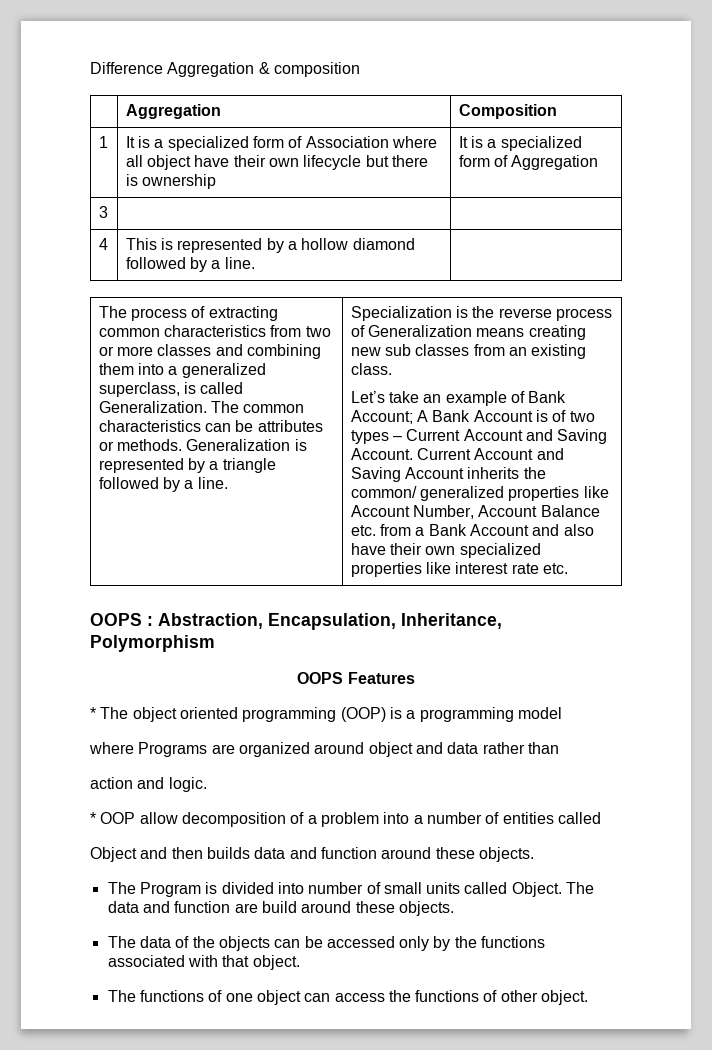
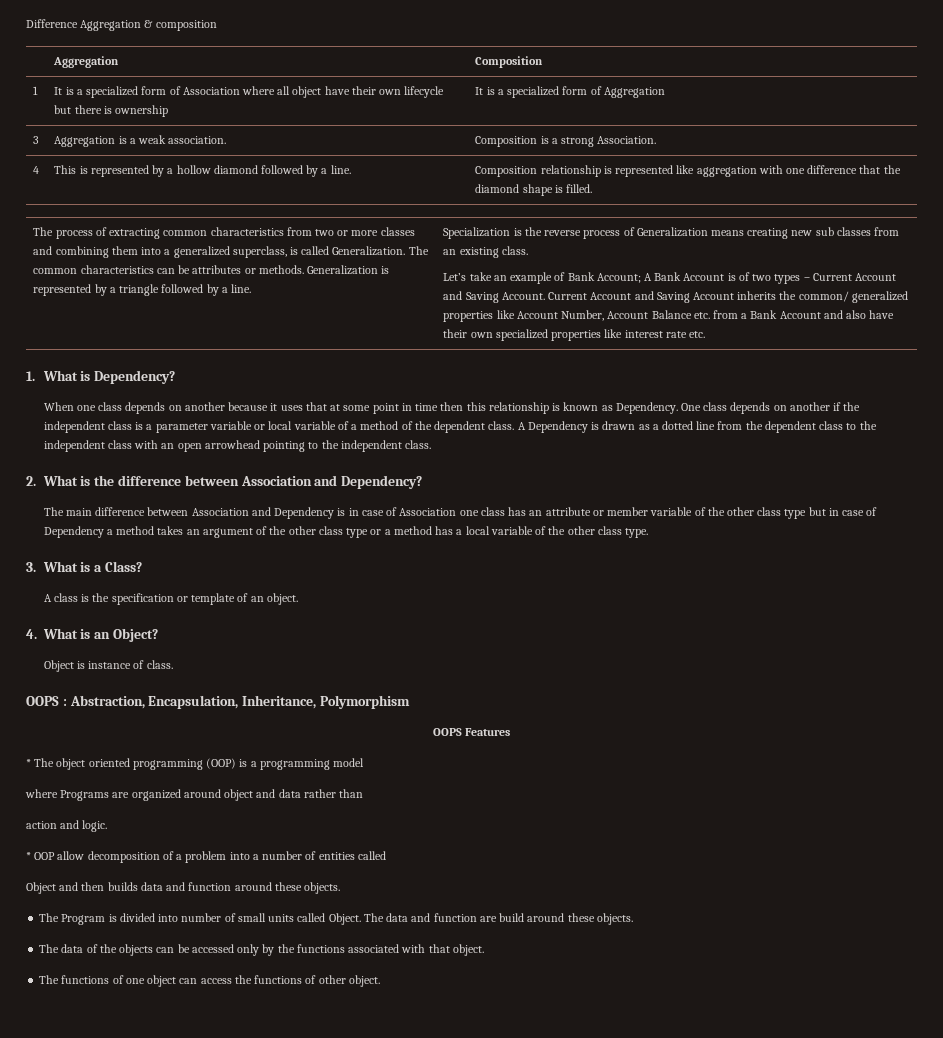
(108, 212) | -> [54,135,227,147] [475,136,657,147] Aggregation is a weak association. | Composition is a strong Association.
(255, 263) none -> [475,165,901,177] [475,184,593,196] Composition relationship is represented like aggregation with one difference that the diamond shape is filled.
(569, 568) none -> [26,370,176,384] [43,402,861,414] [43,421,877,433] [43,440,432,452] [26,475,423,489] [43,507,878,519] [43,526,648,538] [26,561,143,572] [43,593,298,605] [26,628,159,642] [43,660,173,672] // 1. What is Dependency? // When one class depends on another because it uses that at some point in time then this relationship is known as Dependency. One class depends on another if the independent class is a parameter variable or local variable of a method of the dependent class. A Dependency is drawn as a dotted line from the dependent class to the independent class with an open arrowhead pointing to the independent class. // 2. What is the difference between Association and Dependency? // The main difference between Association and Dependency is in case of Association one class has an attribute or member variable of the other class type but in case of Dependency a method takes an argument of the other class type or a method has a local variable of the other class type. // 3. What is a Class? // A class is the specification or template of an object. // 4. What is an Object? // Object is instance of class.

